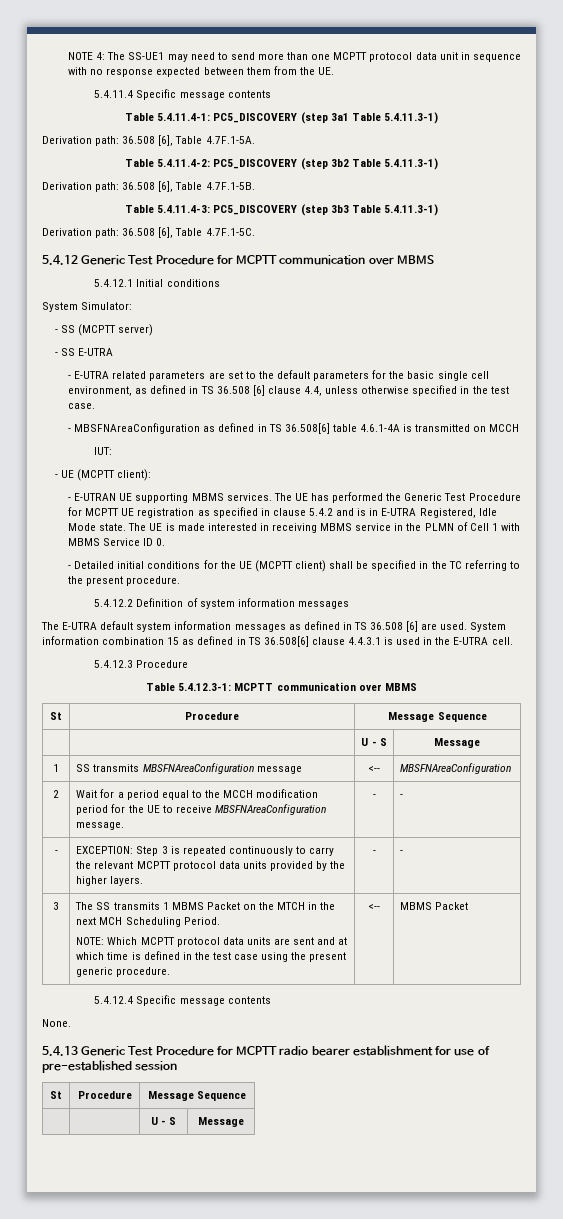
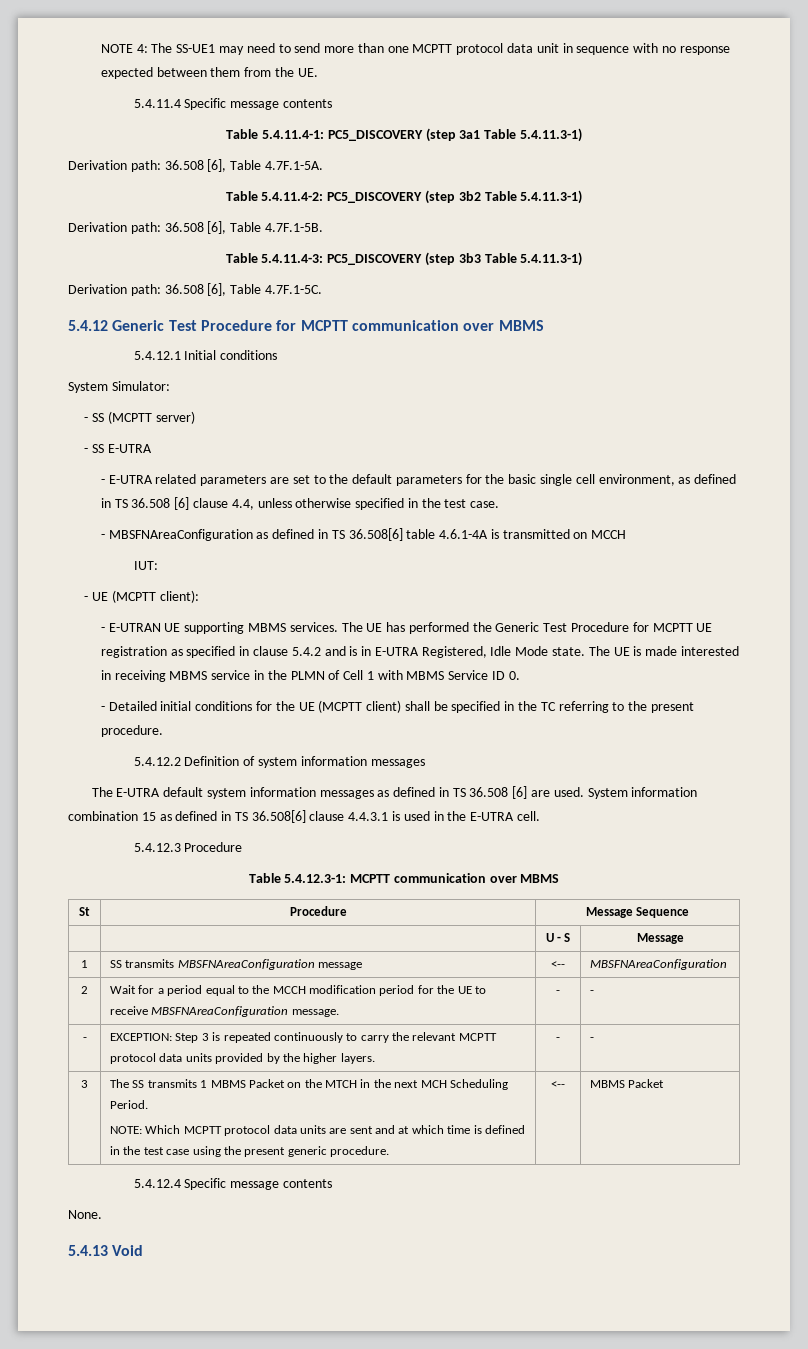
[81,1045,490,1056] [42,1060,178,1073] [50,1091,62,1099] [77,1091,132,1099] [147,1091,247,1101] [150,1117,177,1125] [197,1117,244,1127] Generic Test Procedure for MCPTT radio bearer establishment for use of pre-established session // St | Procedure | Message Sequence // | | U - S | Message -> [112,1245,144,1256] Void

